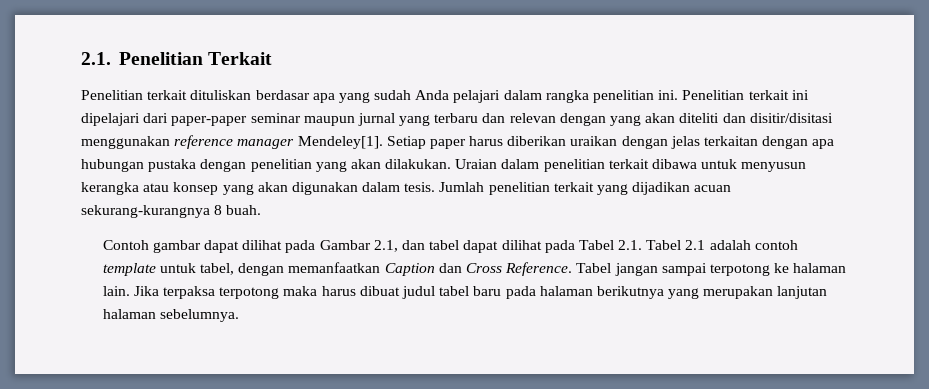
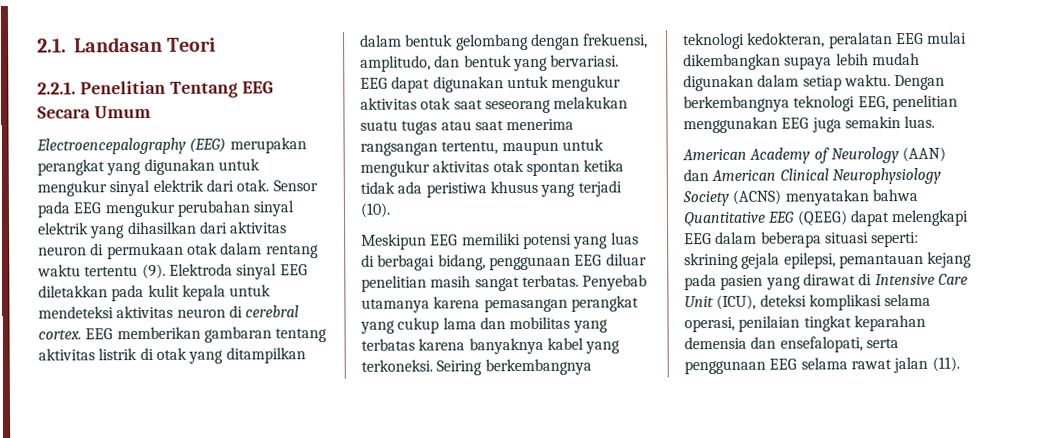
[81,52,273,65] [81,90,809,103] [81,113,833,126] [81,135,835,149] [81,159,807,172] [81,182,732,195] [81,205,262,218] [102,240,798,253] [102,262,847,276] [102,286,828,299] [102,309,239,322] 2.1. Penelitian Terkait // Penelitian terkait dituliskan berdasar apa yang sudah Anda pelajari dalam rangka penelitian ini. Penelitian terkait ini dipelajari dari paper-paper seminar maupun jurnal yang terbaru dan relevan dengan yang akan diteliti dan disitir/disitasi menggunakan reference manager Mendeley[1]. Setiap paper harus diberikan uraikan dengan jelas terkaitan dengan apa hubungan pustaka dengan penelitian yang akan dilakukan. Uraian dalam penelitian terkait dibawa untuk menyusun kerangka atau konsep yang akan digunakan dalam tesis. Jumlah penelitian terkait yang dijadikan acuan sekurang-kurangnya 8 buah. // Contoh gambar dapat dilihat pada Gambar 2.1, dan tabel dapat dilihat pada Tabel 2.1. Tabel 2.1 adalah contoh template untuk tabel, dengan memanfaatkan Caption dan Cross Reference. Tabel jangan sampai terpotong ke halaman lain. Jika terpaksa terpotong maka harus dibuat judul tabel baru pada halaman berikutnya yang merupakan lanjutan halaman sebelumnya. -> [37,36,217,53] [37,80,274,98] [37,105,151,119] [36,137,307,155] [37,158,260,176] [37,179,318,197] [37,200,295,218] [38,221,288,239] [38,242,319,260] [37,263,308,280] [38,284,272,302] [38,305,300,319] [38,326,328,343] [38,347,306,364] [360,33,649,51] [360,54,620,72] [360,75,622,93] [360,96,629,114] [360,118,575,135] [360,138,604,156] [360,159,625,177] [360,180,622,198] [360,202,390,218] [361,232,639,250] [361,253,647,271] [361,274,648,292] [361,295,639,313] [360,316,608,334] [361,337,621,355] [361,358,592,376] [683,31,968,50] [683,52,920,71] [683,74,946,92] [683,94,958,113] [683,115,936,134] [682,146,947,164] [683,167,941,185] [682,188,918,207] [683,209,970,227] [684,231,920,248] [684,251,973,270] [684,273,968,291] [684,293,932,311] [684,314,926,333] [684,336,899,353] [684,356,960,375] 2.1. Landasan Teori // 2.2.1. Penelitian Tentang EEG Secara Umum // Electroencepalography (EEG) merupakan perangkat yang digunakan untuk mengukur sinyal elektrik dari otak. Sensor pada EEG mengukur perubahan sinyal elektrik yang dihasilkan dari aktivitas neuron di permukaan otak dalam rentang waktu tertentu (9). Elektroda sinyal EEG diletakkan pada kulit kepala untuk mendeteksi aktivitas neuron di cerebral cortex. EEG memberikan gambaran tentang aktivitas listrik di otak yang ditampilkan dalam bentuk gelombang dengan frekuensi, amplitudo, dan bentuk yang bervariasi. EEG dapat digunakan untuk mengukur aktivitas otak saat seseorang melakukan suatu tugas atau saat menerima rangsangan tertentu, maupun untuk mengukur aktivitas otak spontan ketika tidak ada peristiwa khusus yang terjadi (10). // Meskipun EEG memiliki potensi yang luas di berbagai bidang, penggunaan EEG diluar penelitian masih sangat terbatas. Penyebab utamanya karena pemasangan perangkat yang cukup lama dan mobilitas yang terbatas karena banyaknya kabel yang terkoneksi. Seiring berkembangnya teknologi kedokteran, peralatan EEG mulai dikembangkan supaya lebih mudah digunakan dalam setiap waktu. Dengan berkembangnya teknologi EEG, penelitian menggunakan EEG juga semakin luas. // American Academy of Neurology (AAN) dan American Clinical Neurophysiology Society (ACNS) menyatakan bahwa Quantitative EEG (QEEG) dapat melengkapi EEG dalam beberapa situasi seperti: skrining gejala epilepsi, pemantauan kejang pada pasien yang dirawat di Intensive Care Unit (ICU), deteksi komplikasi selama operasi, penilaian tingkat keparahan demensia dan ensefalopati, serta penggunaan EEG selama rawat jalan (11).

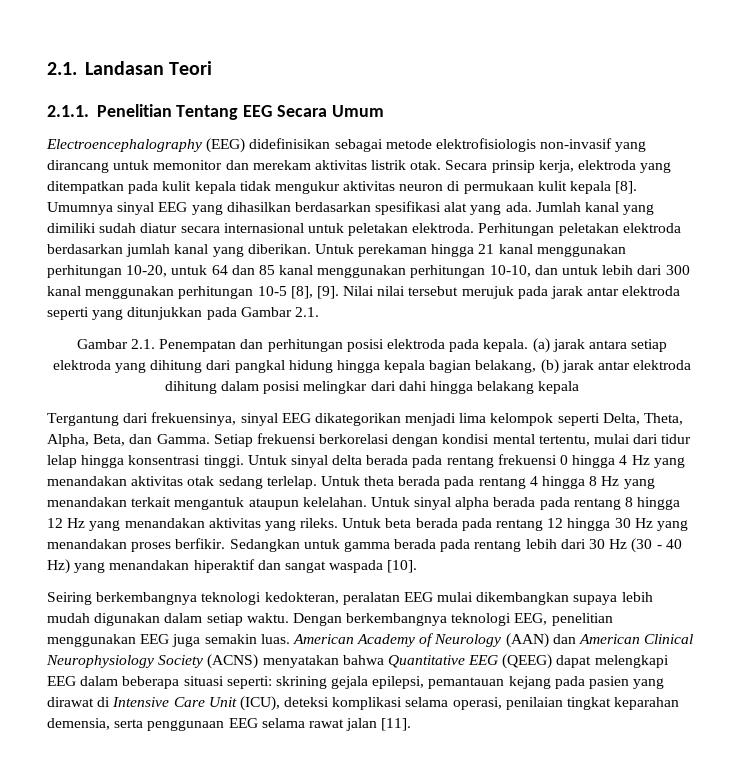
[37,81,76,95] 2.2.1. -> [47,105,89,117] 2.1.1.
[36,137,307,155] [37,158,260,176] [37,179,318,197] [37,200,295,218] [38,221,288,239] [38,242,319,260] [37,263,308,280] [38,284,272,302] [38,305,300,319] [38,326,328,343] [38,347,306,364] [360,33,649,51] [360,54,620,72] [360,75,622,93] [360,96,629,114] [360,118,575,135] [360,138,604,156] [360,159,625,177] [360,180,622,198] [360,202,390,218] [361,232,639,250] [361,253,647,271] [361,274,648,292] [361,295,639,313] [360,316,608,334] [361,337,621,355] [361,359,433,372] Electroencepalography (EEG) merupakan perangkat yang digunakan untuk mengukur sinyal elektrik dari otak. Sensor pada EEG mengukur perubahan sinyal elektrik yang dihasilkan dari aktivitas neuron di permukaan otak dalam rentang waktu tertentu (9). Elektroda sinyal EEG diletakkan pada kulit kepala untuk mendeteksi aktivitas neuron di cerebral cortex. EEG memberikan gambaran tentang aktivitas listrik di otak yang ditampilkan dalam bentuk gelombang dengan frekuensi, amplitudo, dan bentuk yang bervariasi. EEG dapat digunakan untuk mengukur aktivitas otak saat seseorang melakukan suatu tugas atau saat menerima rangsangan tertentu, maupun untuk mengukur aktivitas otak spontan ketika tidak ada peristiwa khusus yang terjadi (10). // Meskipun EEG memiliki potensi yang luas di berbagai bidang, penggunaan EEG diluar penelitian masih sangat terbatas. Penyebab utamanya karena pemasangan perangkat yang cukup lama dan mobilitas yang terbatas karena banyaknya kabel yang terkoneksi. -> [46,138,647,153] [47,160,672,173] [47,181,638,194] [47,201,655,215] [47,223,681,236] [47,244,626,257] [47,265,690,278] [47,286,681,299] [47,307,319,320] [76,338,668,353] [52,359,692,374] [164,381,580,394] [47,412,684,426] [47,433,692,447] [47,454,685,468] [47,476,655,489] [47,497,681,510] [47,518,688,531] [47,538,682,553] [47,559,418,574] Electroencephalography (EEG) didefinisikan sebagai metode elektrofisiologis non-invasif yang dirancang untuk memonitor dan merekam aktivitas listrik otak. Secara prinsip kerja, elektroda yang ditempatkan pada kulit kepala tidak mengukur aktivitas neuron di permukaan kulit kepala [8]. Umumnya sinyal EEG yang dihasilkan berdasarkan spesifikasi alat yang ada. Jumlah kanal yang dimiliki sudah diatur secara internasional untuk peletakan elektroda. Perhitungan peletakan elektroda berdasarkan jumlah kanal yang diberikan. Untuk perekaman hingga 21 kanal menggunakan perhitungan 10-20, untuk 64 dan 85 kanal menggunakan perhitungan 10-10, dan untuk lebih dari 300 kanal menggunakan perhitungan 10-5 [8], [9]. Nilai nilai tersebut merujuk pada jarak antar elektroda seperti yang ditunjukkan pada Gambar 2.1. // Gambar 2.1. Penempatan dan perhitungan posisi elektroda pada kepala. (a) jarak antara setiap elektroda yang dihitung dari pangkal hidung hingga kepala bagian belakang, (b) jarak antar elektroda dihitung dalam posisi melingkar dari dahi hingga belakang kepala // Tergantung dari frekuensinya, sinyal EEG dikategorikan menjadi lima kelompok seperti Delta, Theta, Alpha, Beta, dan Gamma. Setiap frekuensi berkorelasi dengan kondisi mental tertentu, mulai dari tidur lelap hingga konsentrasi tinggi. Untuk sinyal delta berada pada rentang frekuensi 0 hingga 4 Hz yang menandakan aktivitas otak sedang terlelap. Untuk theta berada pada rentang 4 hingga 8 Hz yang menandakan terkait mengantuk ataupun kelelahan. Untuk sinyal alpha berada pada rentang 8 hingga 12 Hz yang menandakan aktivitas yang rileks. Untuk beta berada pada rentang 12 hingga 30 Hz yang menandakan proses berfikir. Sedangkan untuk gamma berada pada rentang lebih dari 30 Hz (30 - 40 Hz) yang menandakan hiperaktif dan sangat waspada [10]. //
(936, 122) // -> (290, 639) none
[684,336,863,353] demensia dan ensefalopati, -> [47,718,110,730] demensia,
[931,356,960,372] (11). -> [381,718,412,731] [11].

